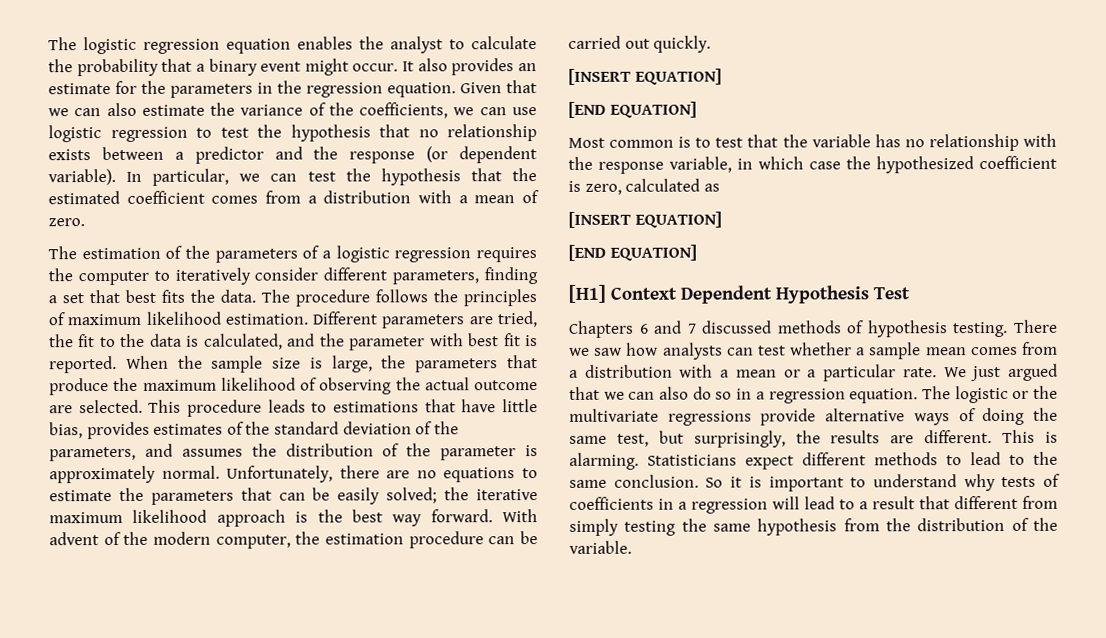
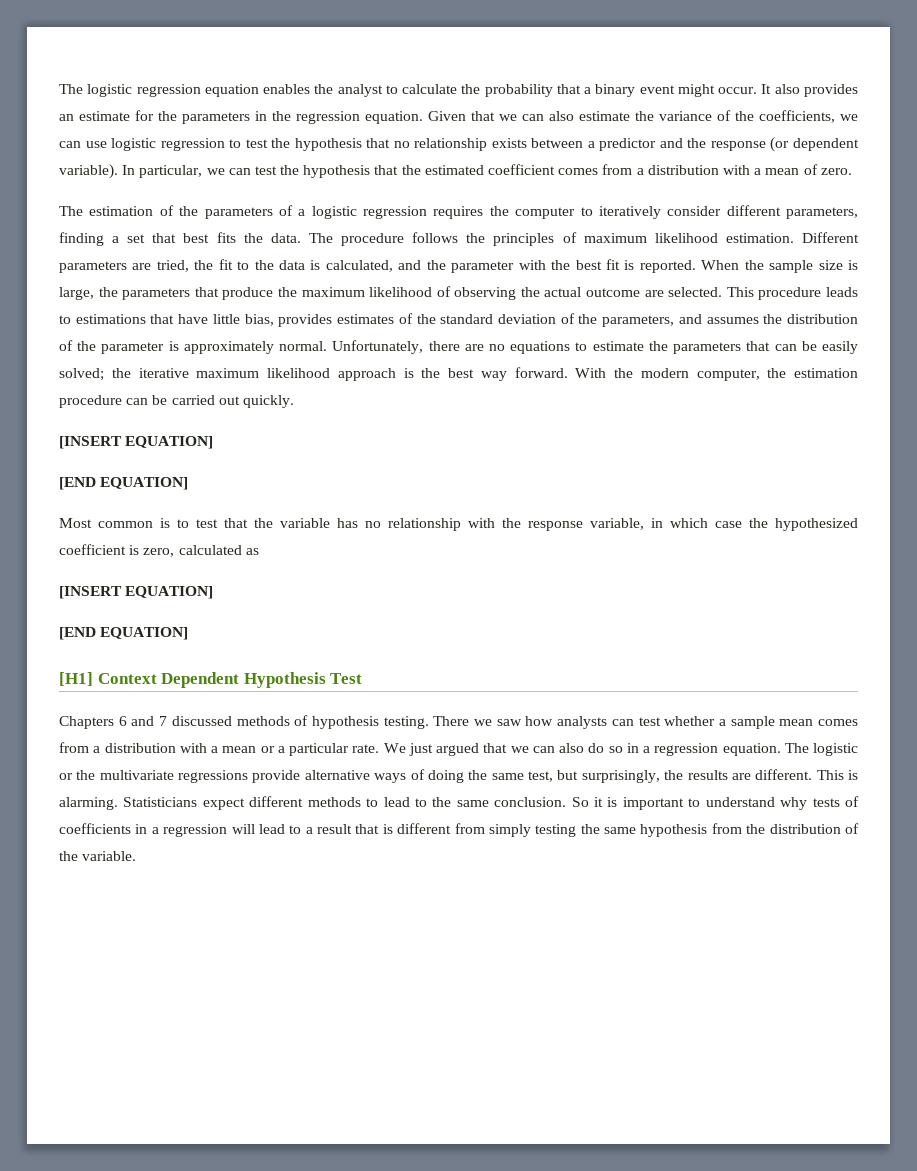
(464, 340) none -> [551,260,571,270] the
[49,531,121,546] advent of -> (607, 373) none
(950, 503) none -> [382,824,393,834] is

